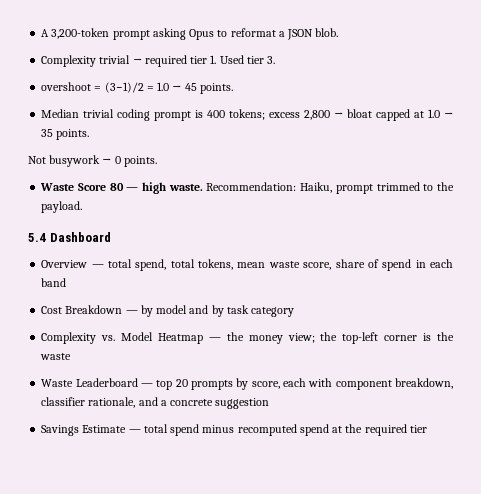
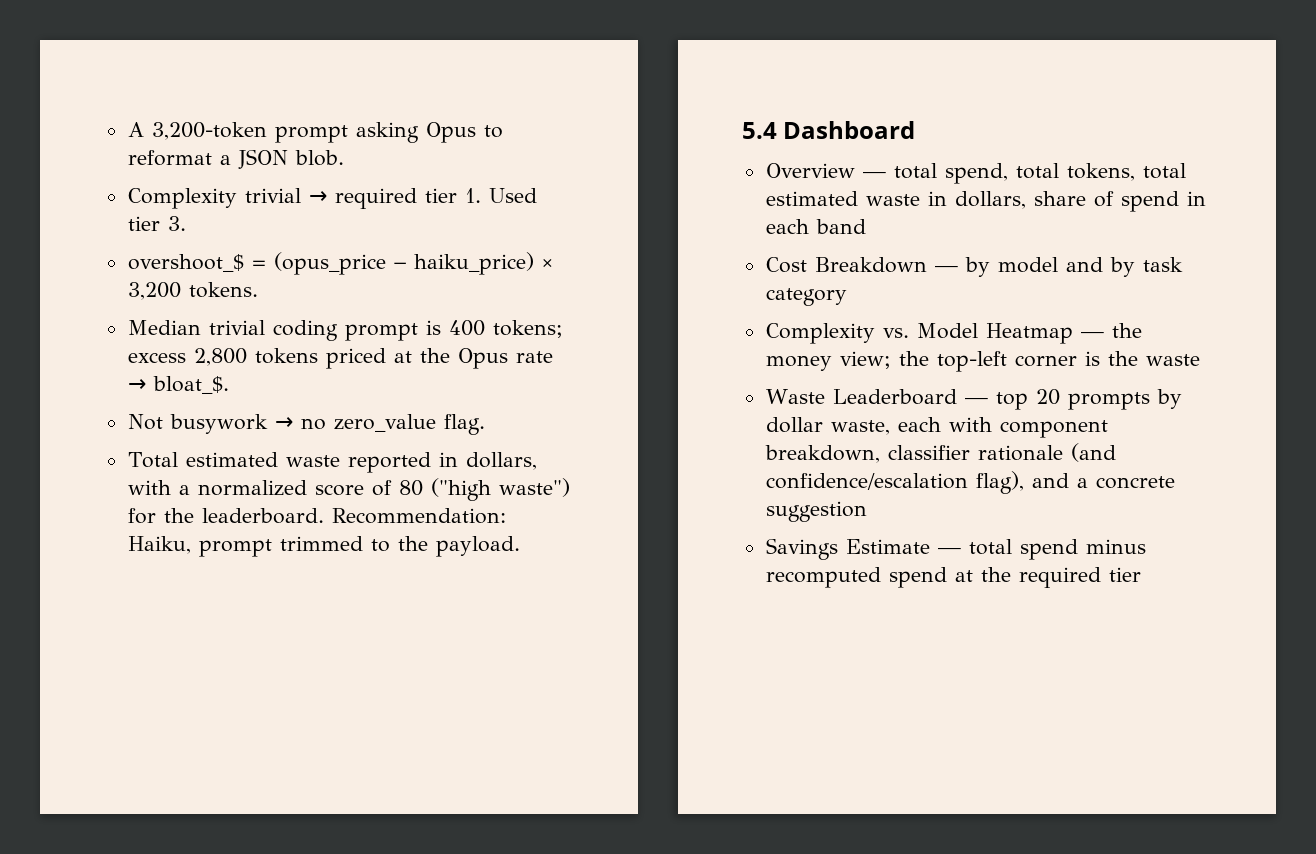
[41,82,233,94] overshoot = (3−1)/2 = 1.0 → 45 points. -> [127,252,553,275] [127,282,258,300] overshoot_$ = (opus_price − haiku_price) × 3,200 tokens.
[334,109,453,121] [41,129,90,140] [28,155,157,167] [40,182,203,194] → bloat capped at 1.0 → 35 points. // Not busywork → 0 points. // Waste Score 80 — high waste. -> [254,348,553,369] [127,376,229,394] [127,414,485,435] [127,452,537,473] [127,478,570,501] [127,508,324,524] tokens priced at the Opus rate → bloat_$. // Not busywork → no zero_value flag. // Total estimated waste reported in dollars, with a normalized score of 80 ("high waste") for the leaderboard.
[237,261,332,270] mean waste score, -> [1142,163,1186,179] [765,191,1026,209] total estimated waste in dollars,
[251,381,280,389] score, -> [765,417,890,435] dollar waste,
[88,397,136,408] rationale, -> [977,443,1116,462] [765,471,1024,494] rationale (and confidence/escalation flag),

